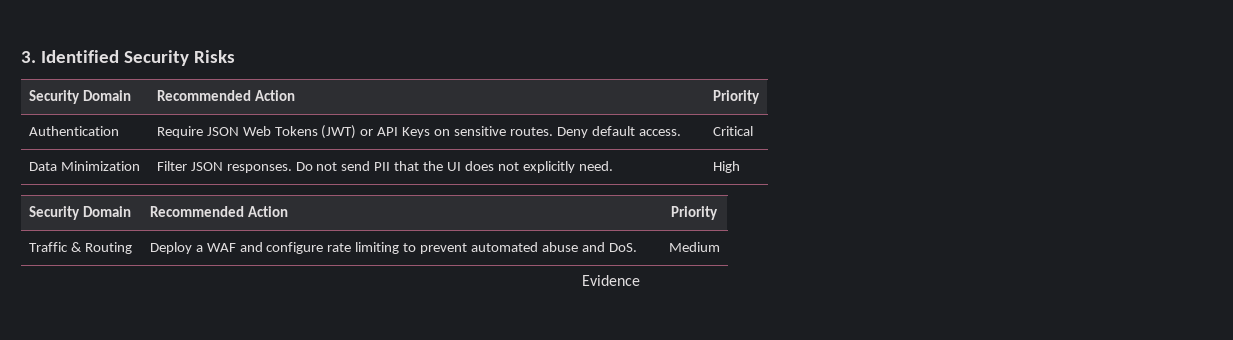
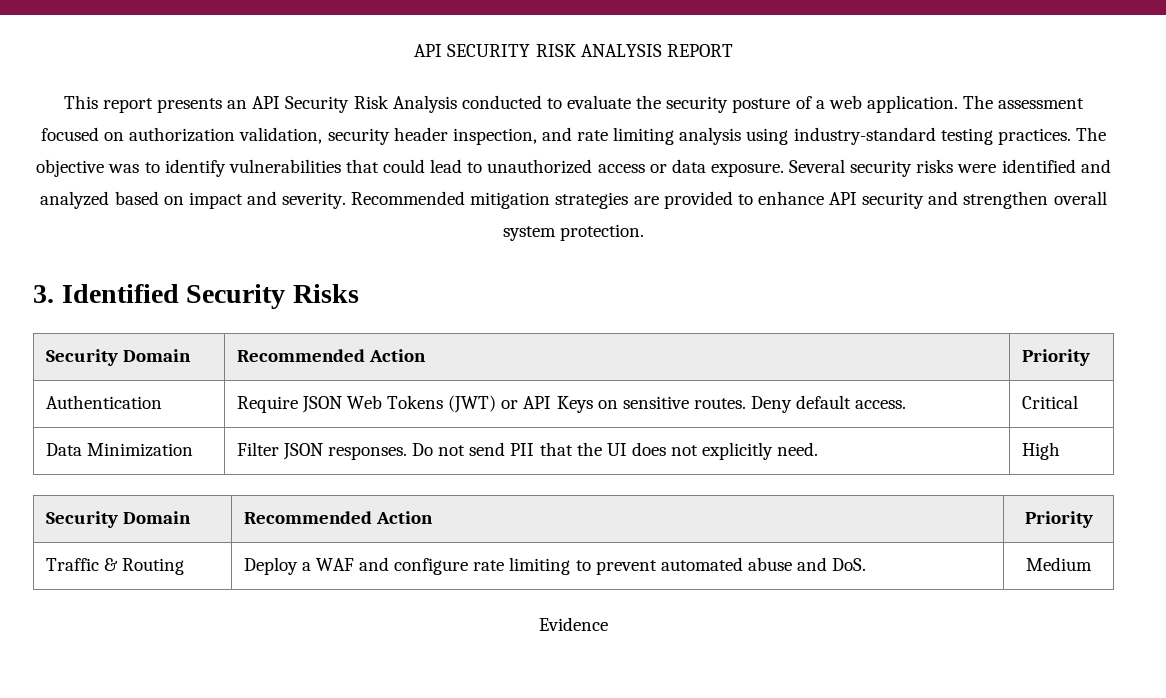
(21, 57) none -> [414,44,733,57] [63,95,1085,113] [41,127,1106,145] [36,159,1111,177] [40,191,1107,209] [502,224,645,241] API SECURITY RISK ANALYSIS REPORT // This report presents an API Security Risk Analysis conducted to evaluate the security posture of a web application. The assessment focused on authorization validation, security header inspection, and rate limiting analysis using industry-standard testing practices. The objective was to identify vulnerabilities that could lead to unauthorized access or data exposure. Several security risks were identified and analyzed based on impact and severity. Recommended mitigation strategies are provided to enhance API security and strengthen overall system protection. //

